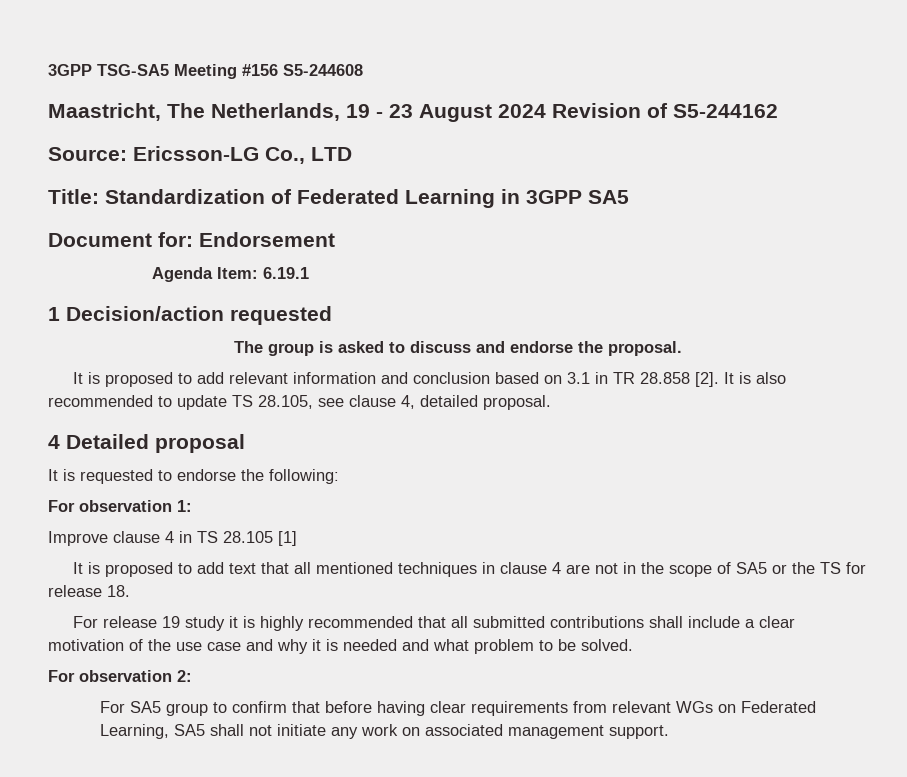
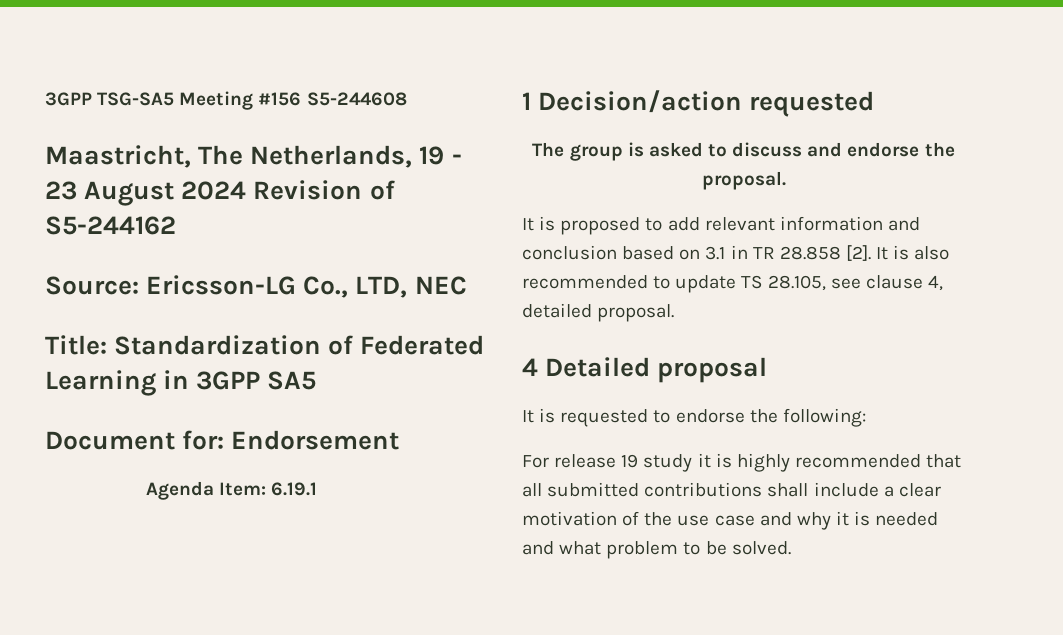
[311,147,352,161] LTD -> [355,276,467,298] LTD, NEC
[48,500,192,512] [48,531,297,546] [72,562,866,577] [48,585,130,597] // For observation 1: // Improve clause 4 in TS 28.105 [1] // It is proposed to add text that all mentioned techniques in clause 4 are not in the scope of SA5 or the TS for release 18. -> (866, 417) none
[48,670,192,682] [100,701,817,716] [100,724,670,739] // For observation 2: // For SA5 group to confirm that before having clear requirements from relevant WGs on Federated Learning, SA5 shall not initiate any work on associated management support. -> (791, 548) none

